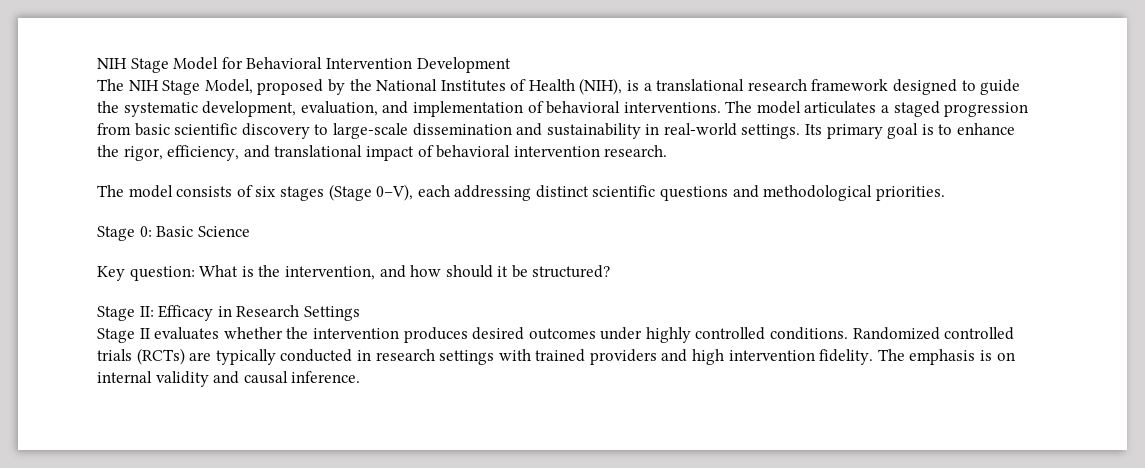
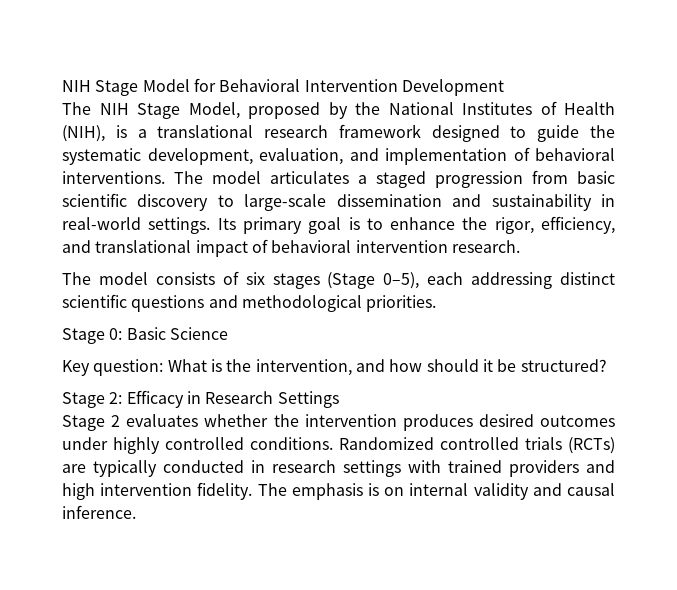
[376,184,414,201] 0–V), -> [383,272,420,289] 0–5),
[139,306,154,317] II: -> [109,392,123,404] 2:
[139,328,150,339] II -> [111,415,121,427] 2

